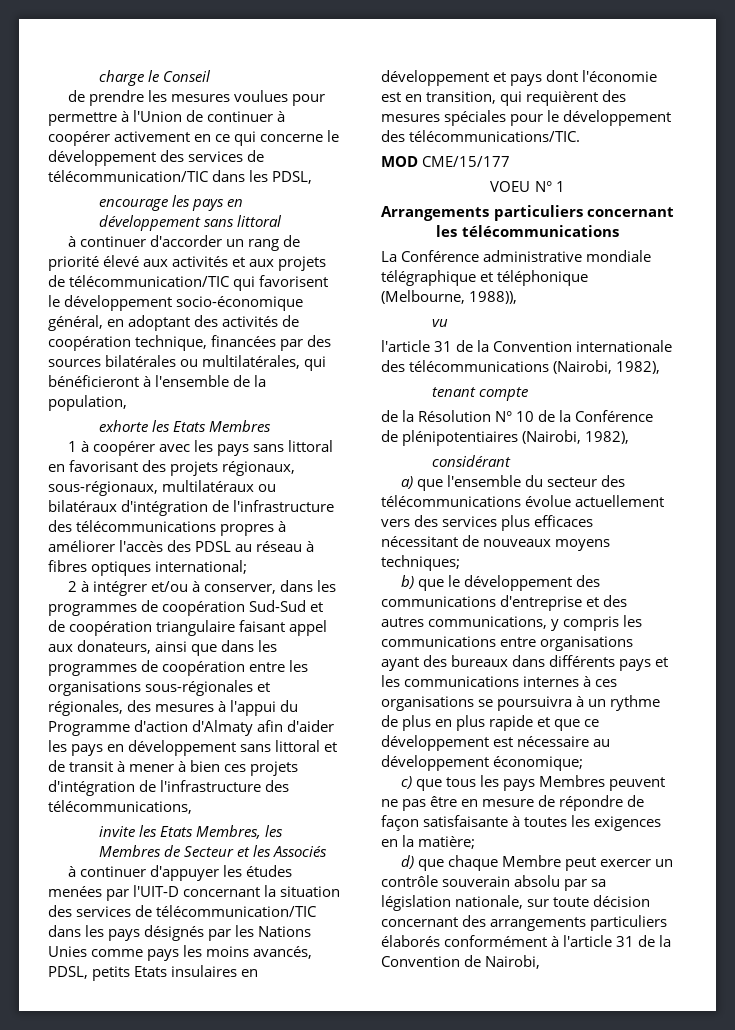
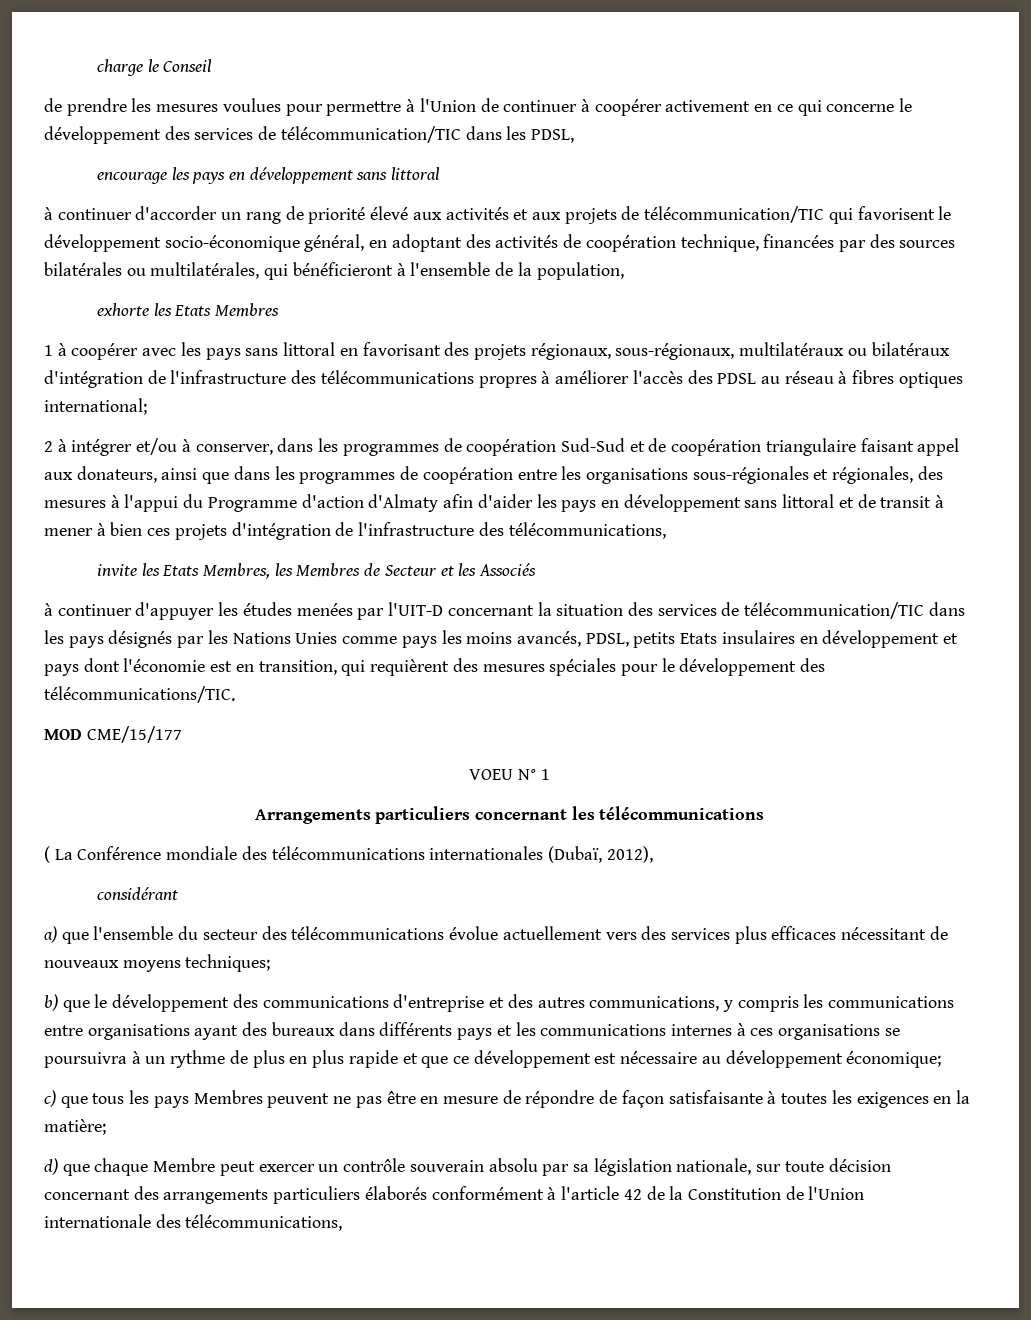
(619, 231) none -> [44,846,50,863] (
[483,250,652,262] [381,270,589,286] [381,290,518,304] [432,319,449,327] [381,340,673,352] [381,360,661,374] [432,387,529,401] [381,410,654,422] [381,430,630,446] administrative mondiale télégraphique et téléphonique (Melbourne, 1988)), // vu // l'article 31 de la Convention internationale des télécommunications (Nairobi, 1982), // tenant compte // de la Résolution N° 10 de la Conférence de plénipotentiaires (Nairobi, 1982), -> [166,846,653,863] mondiale des télécommunications internationales (Dubaï, 2012),
[616,935,672,947] [381,955,541,969] 31 de la Convention de Nairobi, -> [623,1186,865,1200] [44,1214,343,1231] 42 de la Constitution de l'Union internationale des télécommunications,

